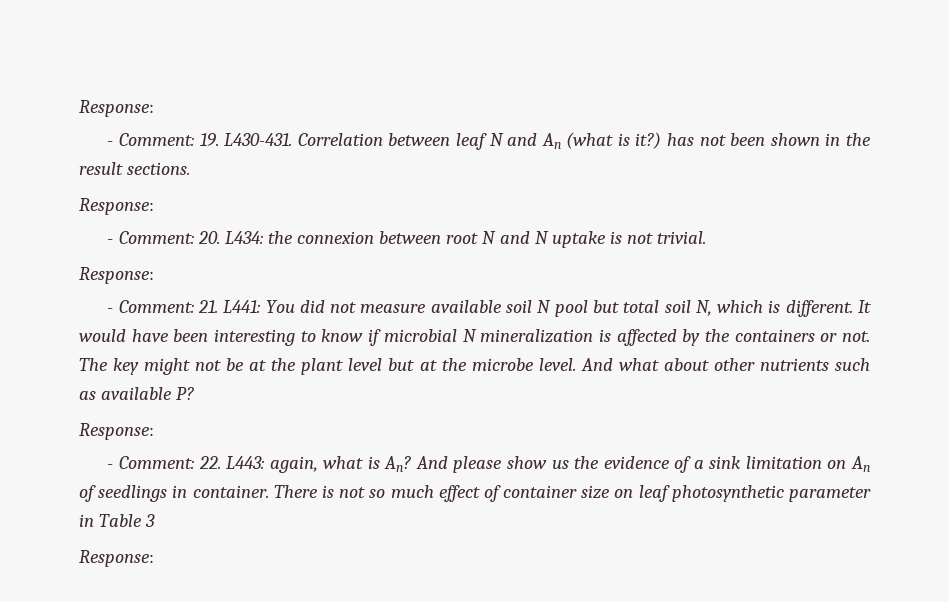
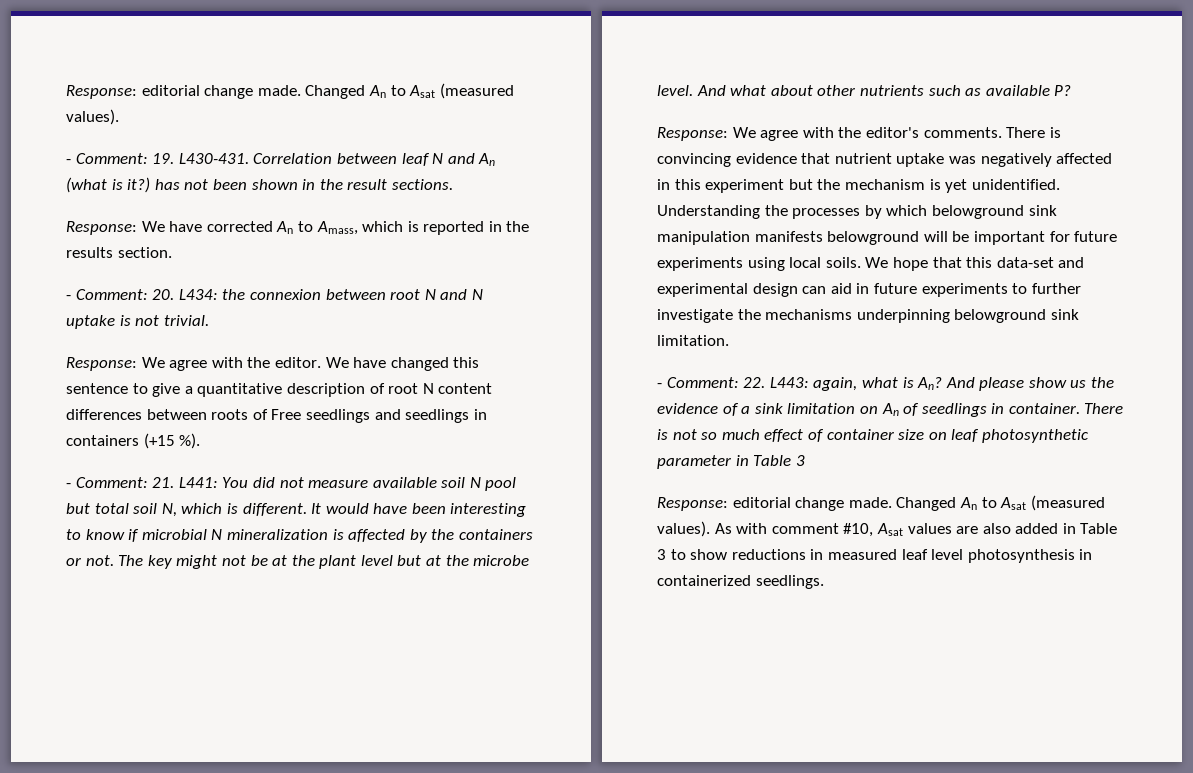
[79,100,154,117] Response: -> [66,83,514,99] [66,109,119,125] Response: editorial change made. Changed An to Asat (measured values).
(154, 206) none -> [141,221,530,235] [66,247,172,258] We have corrected An to Amass, which is reported in the results section.
(154, 275) none -> [141,357,480,371] [66,383,493,397] [66,409,487,423] [66,433,201,449] We agree with the editor. We have changed this sentence to give a quantitative description of root N content differences between roots of Free seedlings and seedlings in containers (+15 %).
(154, 431) none -> [732,127,1061,141] [657,153,1113,167] [657,179,1060,193] [657,205,1057,219] [657,231,1118,245] [657,257,1085,271] [657,283,1081,297] [657,309,1079,323] [657,335,729,346] We agree with the editor's comments. There is convincing evidence that nutrient uptake was negatively affected in this experiment but the mechanism is yet unidentified. Understanding the processes by which belowground sink manipulation manifests belowground will be important for future experiments using local soils. We hope that this data-set and experimental design can aid in future experiments to further investigate the mechanisms underpinning belowground sink limitation.
(154, 558) none -> [732,495,1105,511] [657,521,1118,537] [657,549,1093,563] [657,575,824,589] editorial change made. Changed An to Asat (measured values). As with comment #10, Asat values are also added in Table 3 to show reductions in measured leaf level photosynthesis in containerized seedlings.

